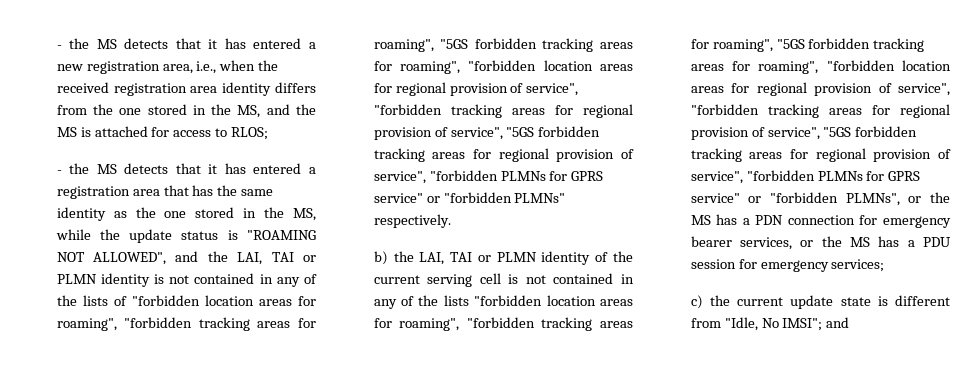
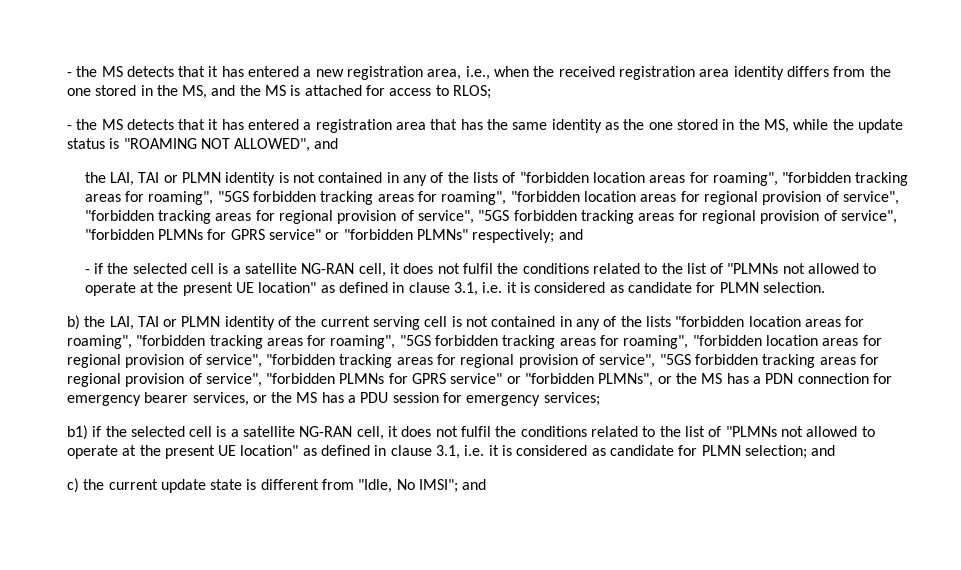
(199, 256) none -> (339, 143) //
[373,214,451,228] respectively. -> [472,229,583,243] [84,263,877,277] [84,282,825,296] respectively; and // - if the selected cell is a satellite NG-RAN cell, it does not fulfil the conditions related to the list of "PLMNs not allowed to operate at the present UE location" as defined in clause 3.1, i.e. it is considered as candidate for PLMN selection.
(885, 265) none -> [66,425,875,440] [66,445,836,459] // b1) if the selected cell is a satellite NG-RAN cell, it does not fulfil the conditions related to the list of "PLMNs not allowed to operate at the present UE location" as defined in clause 3.1, i.e. it is considered as candidate for PLMN selection; and

